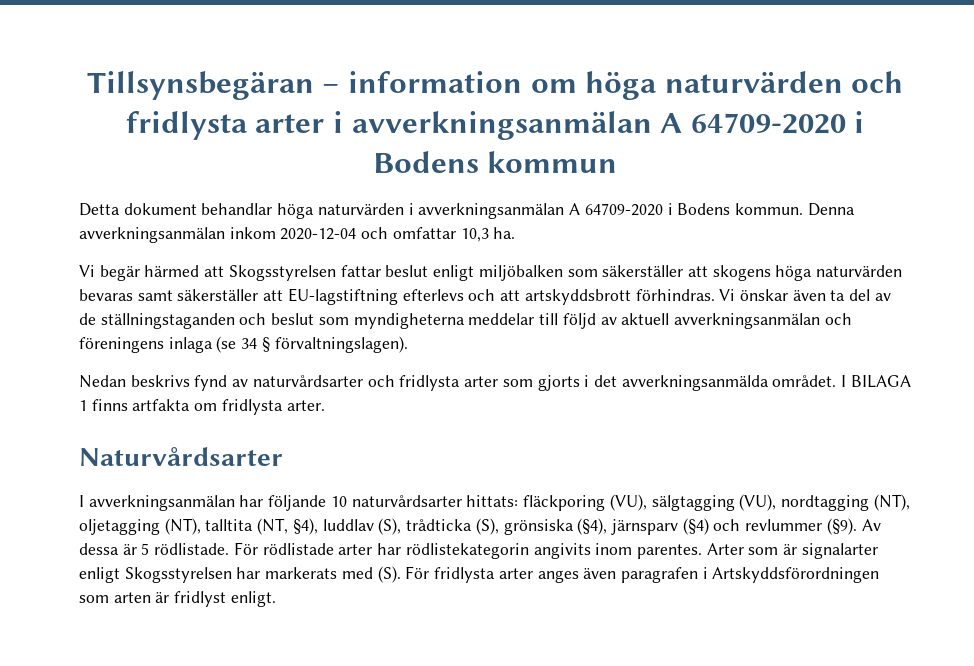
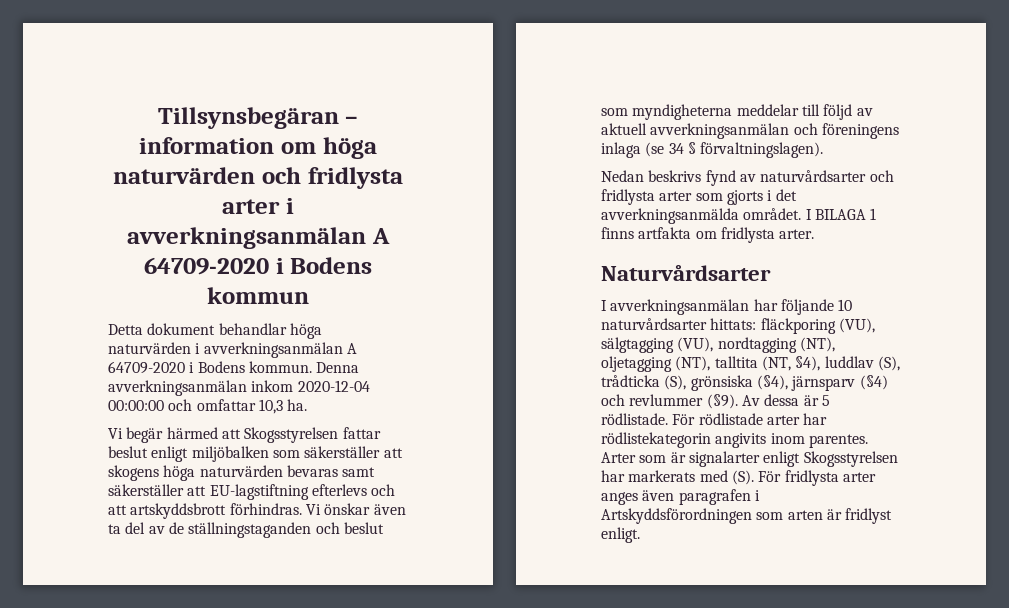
(357, 234) none -> [108,400,164,411] 00:00:00

